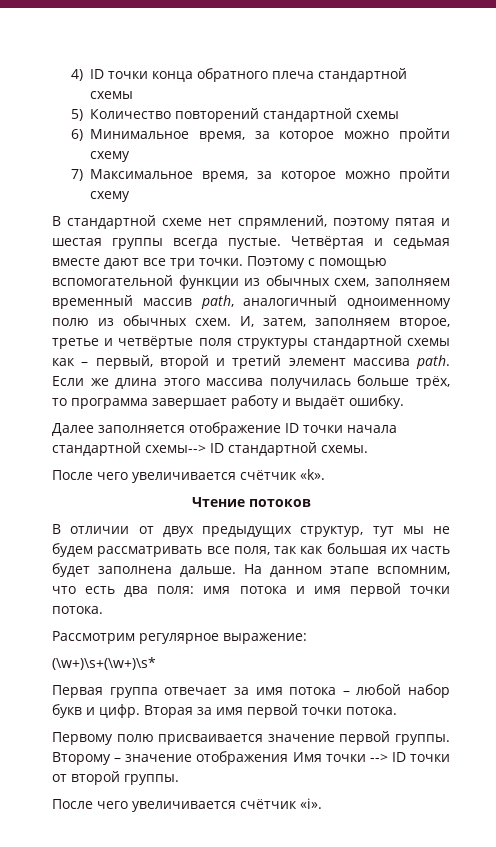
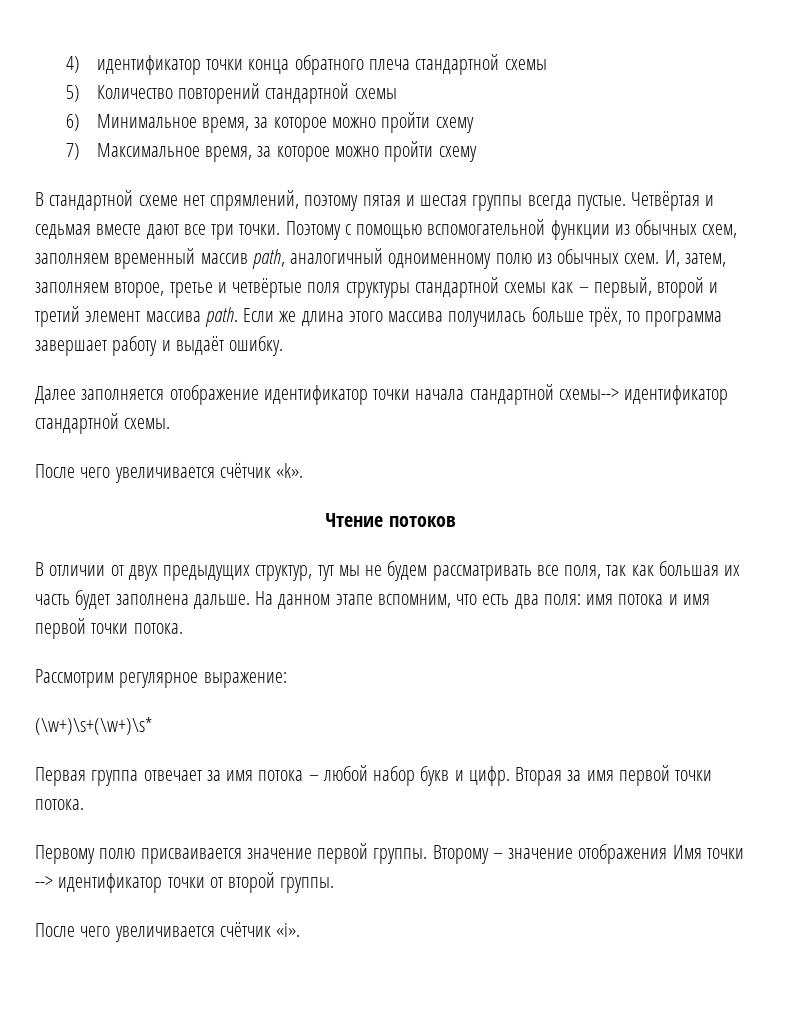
[89,69,104,79] ID -> [96,55,201,75] идентификатор
[285,423,299,433] ID -> [263,385,368,405] идентификатор
[210,443,224,453] ID -> [624,385,729,405] идентификатор
[391,752,406,762] ID -> [58,873,163,893] идентификатор

